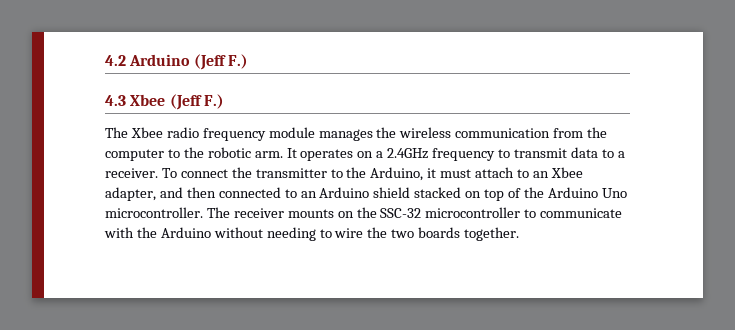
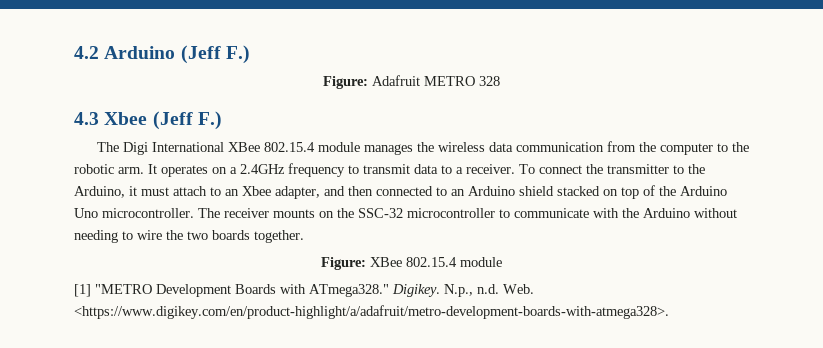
(248, 61) none -> [323,75,500,89] // Figure: Adafruit METRO 328
[130,127,266,141] Xbee radio frequency -> [122,142,315,155] Digi International XBee 802.15.4
(452, 132) none -> [488,142,513,152] data
(520, 234) none -> [321,257,502,270] [74,284,534,297] [74,305,669,319] // Figure: XBee 802.15.4 module // [1] "METRO Development Boards with ATmega328." Digikey. N.p., n.d. Web. <https://www.digikey.com/en/product-highlight/a/adafruit/metro-development-boards-with-atmega328>.

